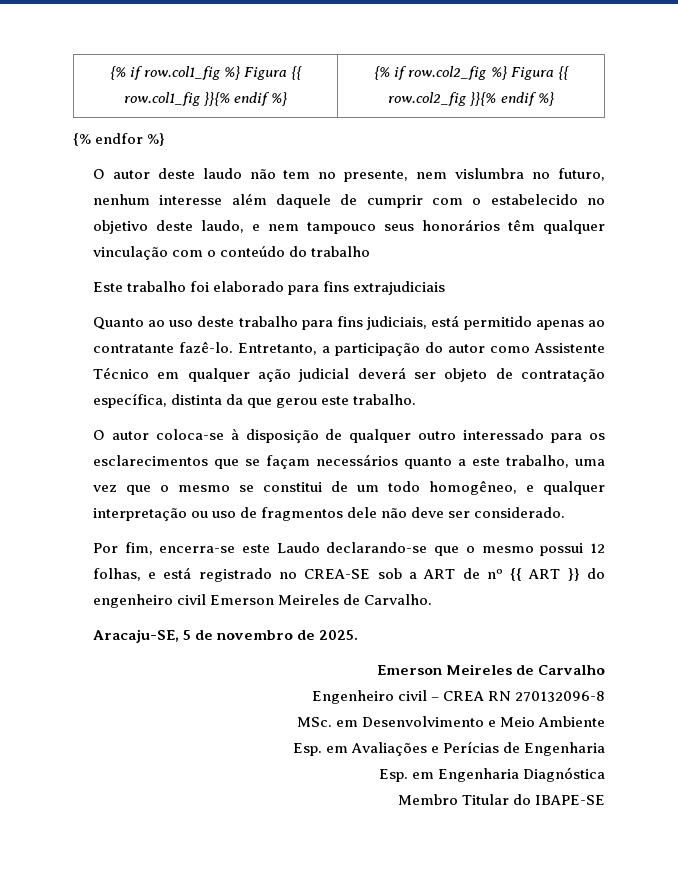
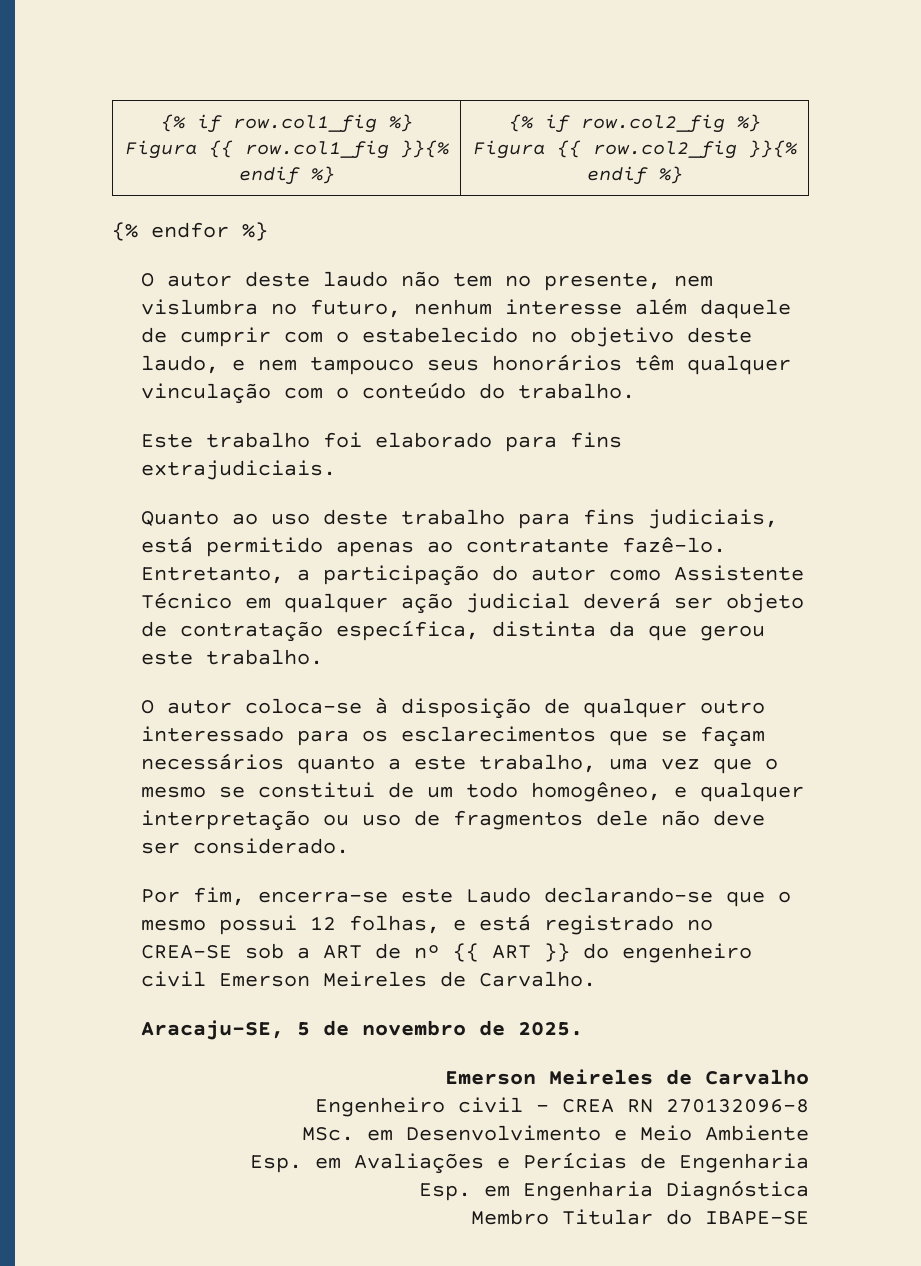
[311,246,371,257] trabalho -> [517,383,635,399] trabalho.
[353,281,446,295] extrajudiciais -> [140,460,336,480] extrajudiciais.

